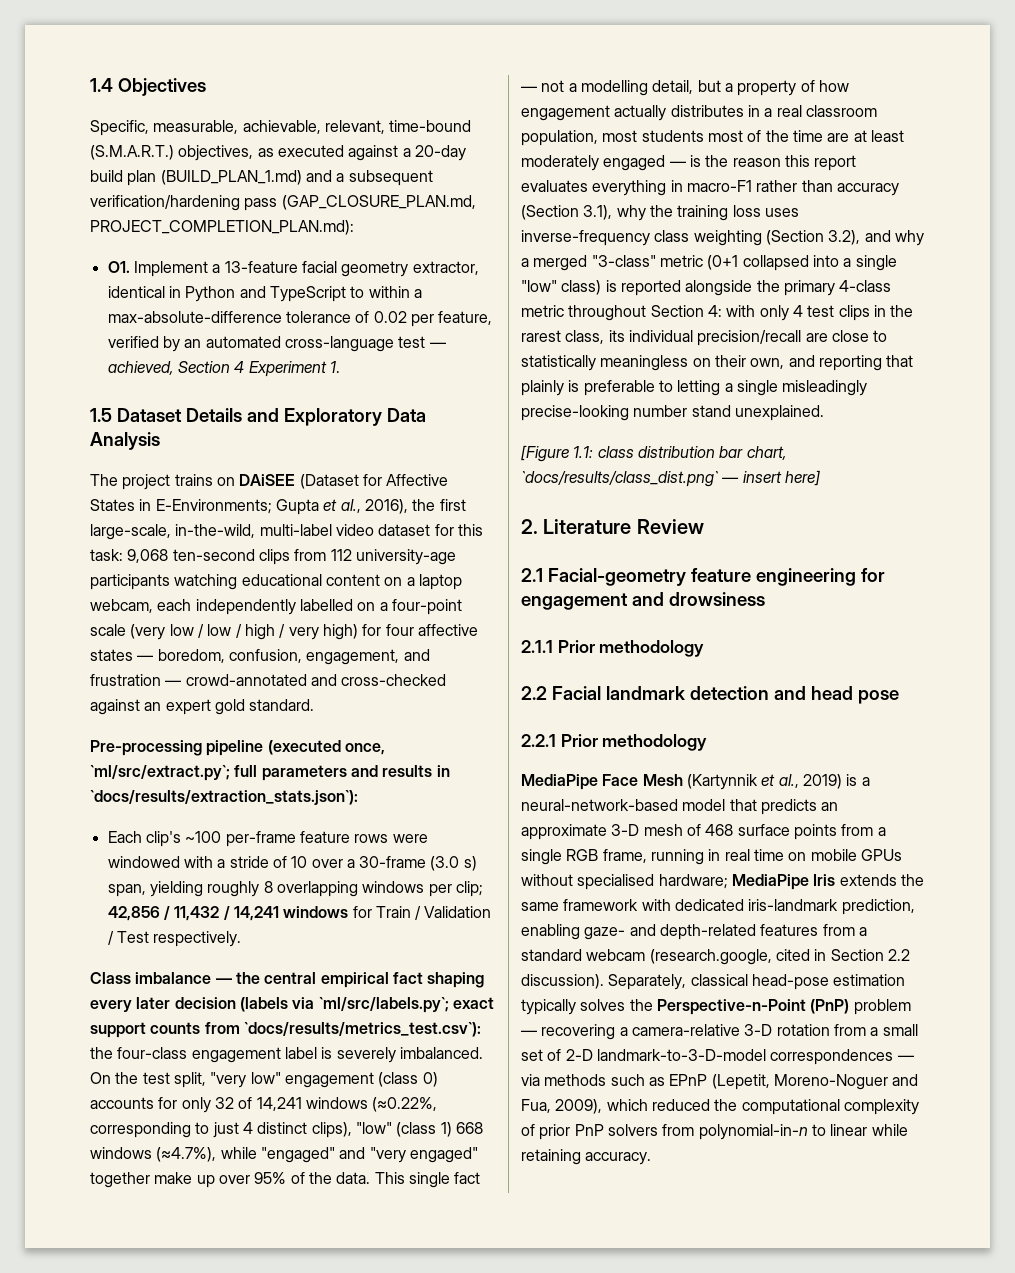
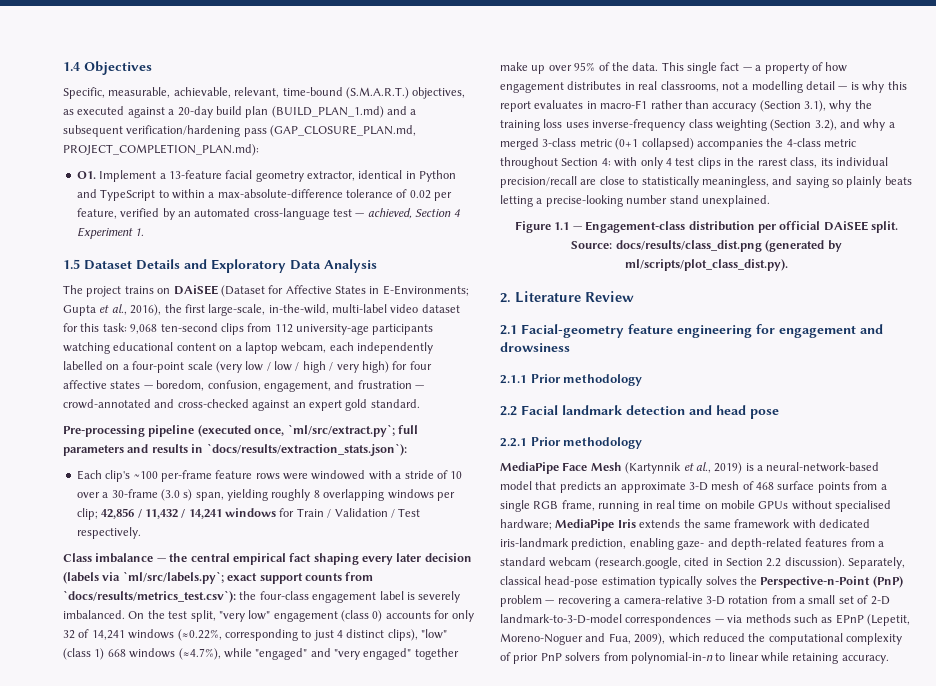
[541,80,721,96] not a modelling detail, but -> (752, 69) none
[614,105,667,121] actually -> (564, 87) none
[764,105,877,117] [521,130,904,146] [521,155,781,171] a real classroom population, most students most of the time are at least moderately engaged — is the reason -> [638,81,885,93] real classrooms, not a modelling detail — is why
[592,180,667,196] everything -> (584, 104) none
[591,255,656,267] "3-class" -> [542,138,577,147] 3-class
[742,255,897,271] [521,280,835,296] collapsed into a single "low" class) is reported alongside the primary -> [641,138,784,150] collapsed) accompanies the
[600,355,914,371] [521,380,868,396] [521,405,824,421] [521,445,787,462] [521,470,820,487] meaningless on their own, and reporting that plainly is preferable to letting a single misleadingly precise-looking number stand unexplained. // [Figure 1.1: class distribution bar chart, `docs/results/class_dist.png` — insert here] -> [701,176,912,188] [500,195,770,207] [515,221,898,233] [571,240,842,252] [625,259,788,271] meaningless, and saying so plainly beats letting a precise-looking number stand unexplained. // Figure 1.1 — Engagement-class distribution per official DAiSEE split. Source: docs/results/class_dist.png (generated by ml/scripts/plot_class_dist.py).

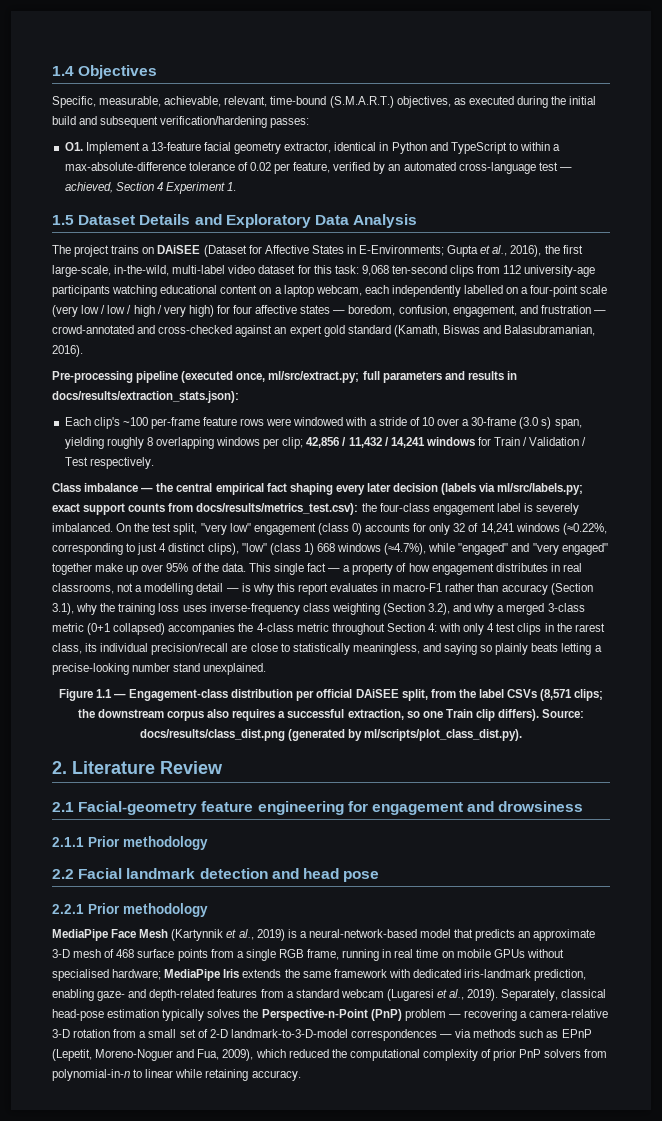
[127,106,417,118] [63,125,417,137] [63,144,259,156] against a 20-day build plan (BUILD_PLAN_1.md) and a subsequent verification/hardening pass (GAP_CLOSURE_PLAN.md, PROJECT_COMPLETION_PLAN.md): -> [516,96,597,108] [52,116,310,128] during the initial build and subsequent verification/hardening passes:
[370,399,420,408] standard. -> [347,325,596,337] [52,345,83,357] standard (Kamath, Biswas and Balasubramanian, 2016).
[287,424,395,437] `ml/src/extract.py`; -> [268,371,360,383] ml/src/extract.py;
[206,443,407,456] `docs/results/extraction_stats.json`): -> [52,391,239,403] docs/results/extraction_stats.json):
[122,571,224,584] `ml/src/labels.py`; -> [497,483,584,495] ml/src/labels.py;
[63,590,236,603] `docs/results/metrics_test.csv`): -> [196,503,359,515] docs/results/metrics_test.csv):
[871,221,898,233] split. -> [401,689,604,701] [77,709,540,721] split, from the label CSVs (8,571 clips; the downstream corpus also requires a successful extraction, so one Train clip differs).
[594,557,845,569] (research.google, cited in Section 2.2 discussion). -> [386,989,499,1001] (Lugaresi et al., 2019).

